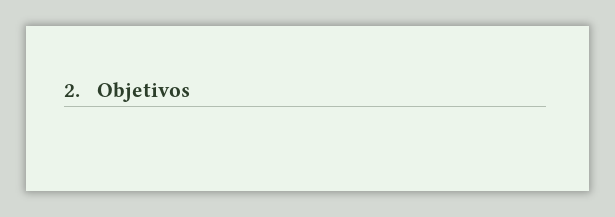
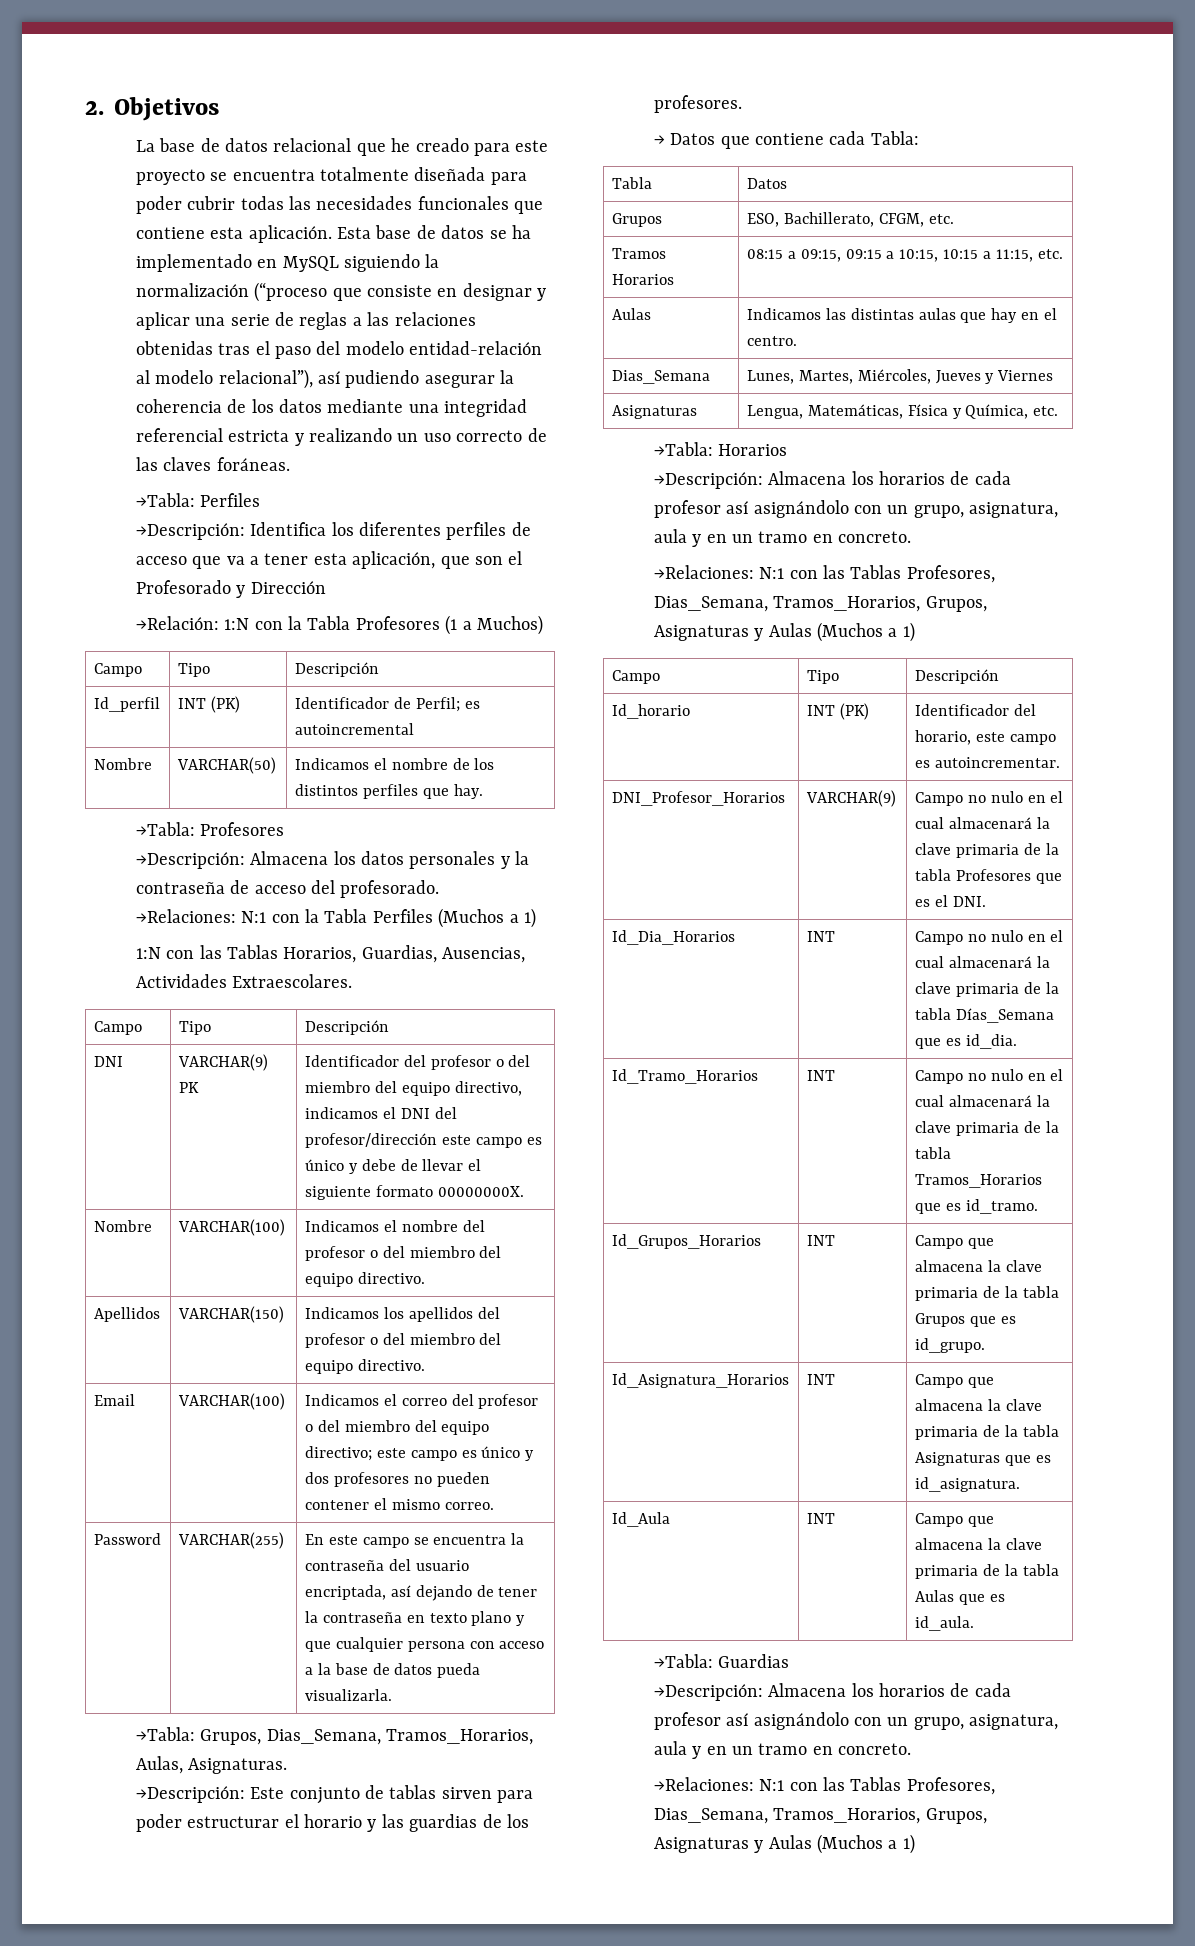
(190, 92) none -> [135,138,549,156] [135,167,527,185] [135,196,544,214] [135,225,532,243] [135,254,440,272] [135,282,547,302] [135,312,476,330] [135,341,543,359] [135,369,515,389] [135,399,528,417] [135,428,547,446] [135,457,290,471] [135,493,261,507] [135,522,531,540] [135,551,523,569] [135,580,326,598] [135,615,544,635] [93,663,142,677] [177,663,210,677] [294,662,379,677] [93,697,160,712] [177,696,240,713] [294,697,480,712] [294,723,414,735] [93,758,152,770] [176,757,276,774] [294,758,495,770] [294,784,483,799] [135,822,285,836] [135,851,530,869] [135,880,440,898] [135,908,537,928] [135,945,526,963] [135,974,353,988] [93,1021,142,1035] [178,1021,211,1035] [304,1020,389,1035] [93,1056,123,1067] [177,1054,268,1071] [178,1082,199,1093] [304,1055,531,1070] [304,1081,522,1096] [304,1107,457,1119] [304,1133,542,1148] [304,1159,482,1174] [304,1185,524,1200] [93,1220,152,1232] [177,1219,285,1236] [304,1220,485,1232] [304,1246,502,1261] [304,1272,425,1287] [93,1307,160,1322] [177,1306,284,1323] [304,1307,500,1322] [304,1333,502,1348] [304,1359,425,1374] [93,1394,135,1406] [177,1393,285,1410] [304,1394,539,1409] [304,1420,490,1435] [304,1446,535,1461] [304,1472,490,1487] [304,1498,494,1510] [93,1533,161,1545] [177,1532,284,1549] [304,1533,525,1548] [304,1559,469,1571] [304,1585,538,1601] [304,1611,526,1626] [304,1637,545,1652] [304,1663,481,1678] [304,1689,392,1701] [135,1727,534,1745] [135,1756,288,1774] [135,1785,534,1804] [135,1814,530,1832] [653,95,742,113] [653,131,919,149] [611,177,652,189] [746,178,787,189] [611,213,662,227] [746,212,954,227] [611,248,666,259] [611,274,674,285] [746,249,1063,262] [611,308,651,320] [746,308,1058,323] [746,336,797,346] [611,370,710,384] [746,369,1054,384] [611,405,697,419] [746,404,1059,419] [653,442,788,456] [653,471,1011,489] [653,500,1059,518] [653,529,912,547] [653,565,995,583] [653,596,987,612] [653,622,915,642] [611,670,660,684] [806,670,839,684] [914,669,999,684] [611,704,690,719] [806,703,869,720] [914,704,1036,716] [914,730,1056,745] [914,757,1060,768] [611,791,785,806] [805,790,896,807] [914,791,1064,806] [914,817,1050,829] [914,843,1059,858] [914,869,1062,884] [914,895,986,907] [611,930,735,945] [806,931,835,942] [914,930,1064,945] [914,956,1050,968] [914,982,1059,997] [914,1008,1054,1023] [914,1034,1017,1049] [611,1069,758,1084] [806,1070,835,1081] [914,1069,1064,1084] [914,1095,1050,1107] [914,1121,1059,1136] [914,1147,951,1159] [914,1174,1042,1188] [914,1199,1038,1214] [611,1234,761,1249] [806,1235,835,1246] [914,1235,994,1249] [914,1260,1042,1272] [914,1286,1059,1301] [914,1313,1016,1327] [914,1338,985,1353] [611,1373,789,1388] [806,1374,835,1385] [914,1374,994,1388] [914,1399,1042,1411] [914,1425,1059,1440] [914,1452,1051,1466] [914,1477,1020,1492] [611,1512,670,1527] [806,1513,835,1524] [914,1513,994,1527] [914,1538,1042,1550] [914,1564,1059,1579] [914,1590,1005,1605] [914,1616,974,1631] [653,1654,790,1668] [653,1683,1011,1701] [653,1712,1059,1730] [653,1741,912,1759] [653,1777,995,1795] [653,1808,987,1824] [653,1834,915,1854] // La base de datos relacional que he creado para este proyecto se encuentra totalmente diseñada para poder cubrir todas las necesidades funcionales que contiene esta aplicación. Esta base de datos se ha implementado en MySQL siguiendo la normalización (“proceso que consiste en designar y aplicar una serie de reglas a las relaciones obtenidas tras el paso del modelo entidad-relación al modelo relacional”), así pudiendo asegurar la coherencia de los datos mediante una integridad referencial estricta y realizando un uso correcto de las claves foráneas. // →Tabla: Perfiles // →Descripción: Identifica los diferentes perfiles de acceso que va a tener esta aplicación, que son el Profesorado y Dirección // →Relación: 1:N con la Tabla Profesores (1 a Muchos) // Campo | Tipo | Descripción // Id_perfil | INT (PK) | Identificador de Perfil; es autoincremental // Nombre | VARCHAR(50) | Indicamos el nombre de los distintos perfiles que hay. // →Tabla: Profesores // →Descripción: Almacena los datos personales y la contraseña de acceso del profesorado. // →Relaciones: N:1 con la Tabla Perfiles (Muchos a 1) // 1:N con las Tablas Horarios, Guardias, Ausencias, Actividades Extraescolares. // Campo | Tipo | Descripción // DNI | VARCHAR(9) PK | Identificador del profesor o del miembro del equipo directivo, indicamos el DNI del profesor/dirección este campo es único y debe de llevar el siguiente formato 00000000X. // Nombre | VARCHAR(100) | Indicamos el nombre del profesor o del miembro del equipo directivo. // Apellidos | VARCHAR(150) | Indicamos los apellidos del profesor o del miembro del equipo directivo. // Email | VARCHAR(100) | Indicamos el correo del profesor o del miembro del equipo directivo; este campo es único y dos profesores no pueden contener el mismo correo. // Password | VARCHAR(255) | En este campo se encuentra la contraseña del usuario encriptada, así dejando de tener la contraseña en texto plano y que cualquier persona con acceso a la base de datos pueda visualizarla. // →Tabla: Grupos, Dias_Semana, Tramos_Horarios, Aulas, Asignaturas. // →Descripción: Este conjunto de tablas sirven para poder estructurar el horario y las guardias de los profesores. // → Datos que contiene cada Tabla: // Tabla | Datos // Grupos | ESO, Bachillerato, CFGM, etc. // Tramos Horarios | 08:15 a 09:15, 09:15 a 10:15, 10:15 a 11:15, etc. // Aulas | Indicamos las distintas aulas que hay en el centro. // Dias_Semana | Lunes, Martes, Miércoles, Jueves y Viernes // Asignaturas | Lengua, Matemáticas, Física y Química, etc. // →Tabla: Horarios // →Descripción: Almacena los horarios de cada profesor así asignándolo con un grupo, asignatura, aula y en un tramo en concreto. // →Relaciones: N:1 con las Tablas Profesores, Dias_Semana, Tramos_Horarios, Grupos, Asignaturas y Aulas (Muchos a 1) // Campo | Tipo | Descripción // Id_horario | INT (PK) | Identificador del horario, este campo es autoincrementar. // DNI_Profesor_Horarios | VARCHAR(9) | Campo no nulo en el cual almacenará la clave primaria de la tabla Profesores que es el DNI. // Id_Dia_Horarios | INT | Campo no nulo en el cual almacenará la clave primaria de la tabla Días_Semana que es id_dia. // Id_Tramo_Horarios | INT | Campo no nulo en el cual almacenará la clave primaria de la tabla Tramos_Horarios que es id_tramo. // Id_Grupos_Horarios | INT | Campo que almacena la clave primaria de la tabla Grupos que es id_grupo. // Id_Asignatura_Horarios | INT | Campo que almacena la clave primaria de la tabla Asignaturas que es id_asignatura. // Id_Aula | INT | Campo que almacena la clave primaria de la tabla Aulas que es id_aula. // →Tabla: Guardias // →Descripción: Almacena los horarios de cada profesor así asignándolo con un grupo, asignatura, aula y en un tramo en concreto. // →Relaciones: N:1 con las Tablas Profesores, Dias_Semana, Tramos_Horarios, Grupos, Asignaturas y Aulas (Muchos a 1)

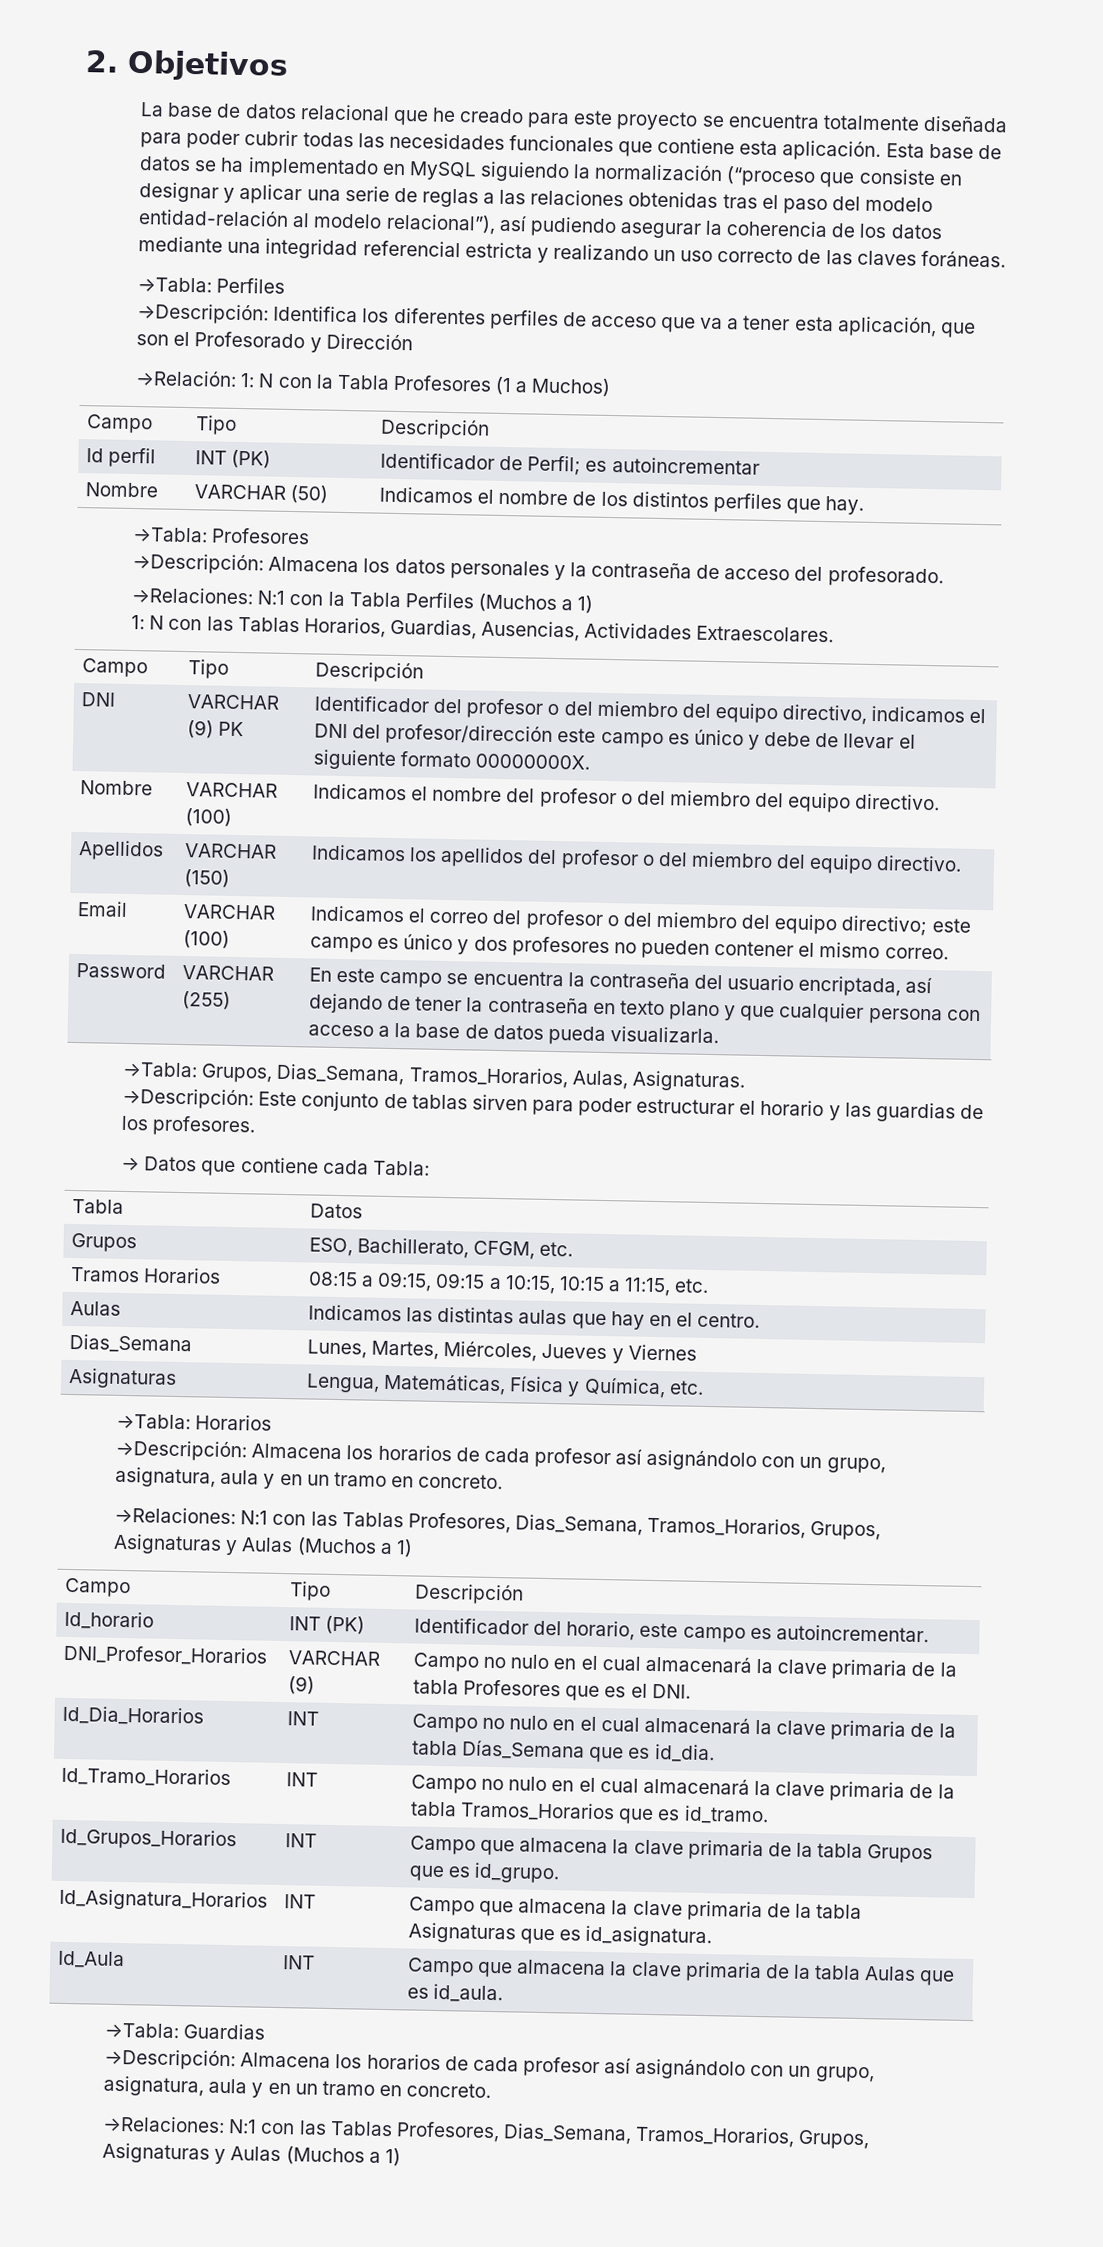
[224,618,250,630] 1:N -> [240,373,275,388] 1: N
[93,697,160,712] Id_perfil -> [86,447,157,468] Id perfil
[294,723,414,735] [93,758,152,770] [176,757,276,774] autoincremental // Nombre | VARCHAR(50) -> [611,457,760,475] [85,482,159,498] [194,484,329,504] autoincrementar // Nombre | VARCHAR (50)
[135,947,161,959] 1:N -> [131,614,165,630] 1: N
[177,1054,268,1071] VARCHAR(9) -> [187,694,281,710] [187,720,215,739] VARCHAR (9)
[177,1219,285,1236] VARCHAR(100) -> [186,782,279,798] [185,808,233,827] VARCHAR (100)
[177,1306,284,1323] VARCHAR(150) -> [184,843,278,859] [184,869,231,888] VARCHAR (150)
[177,1393,285,1410] VARCHAR(100) -> [183,904,277,920] [183,930,231,949] VARCHAR (100)
[177,1532,284,1549] VARCHAR(255) -> [182,965,275,981] [182,991,232,1010] VARCHAR (255)
[805,790,896,807] VARCHAR(9) -> [288,1650,382,1666] [288,1676,316,1695] VARCHAR (9)

